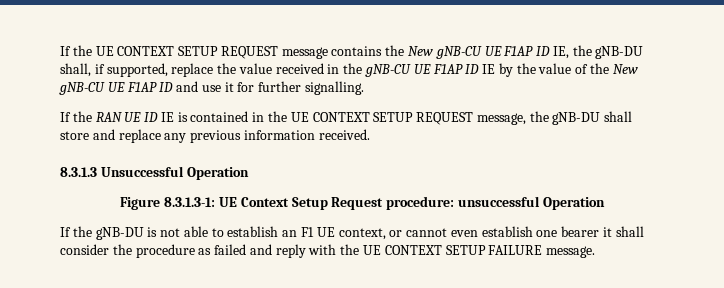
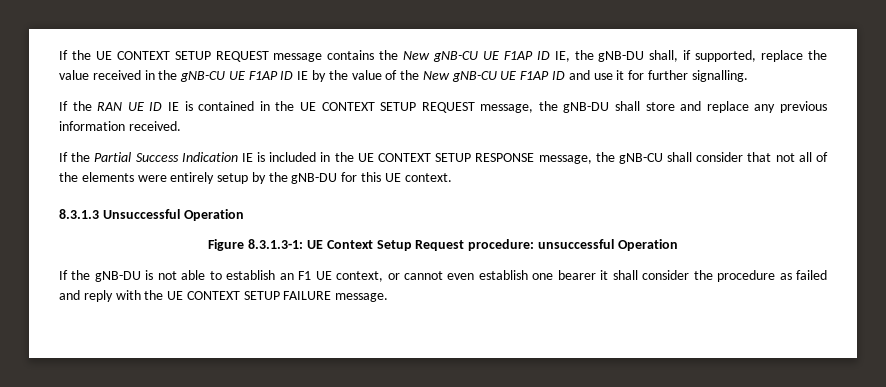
(370, 134) none -> [59,152,828,164] [59,172,452,184] // If the Partial Success Indication IE is included in the UE CONTEXT SETUP RESPONSE message, the gNB-CU shall consider that not all of the elements were entirely setup by the gNB-DU for this UE context.

